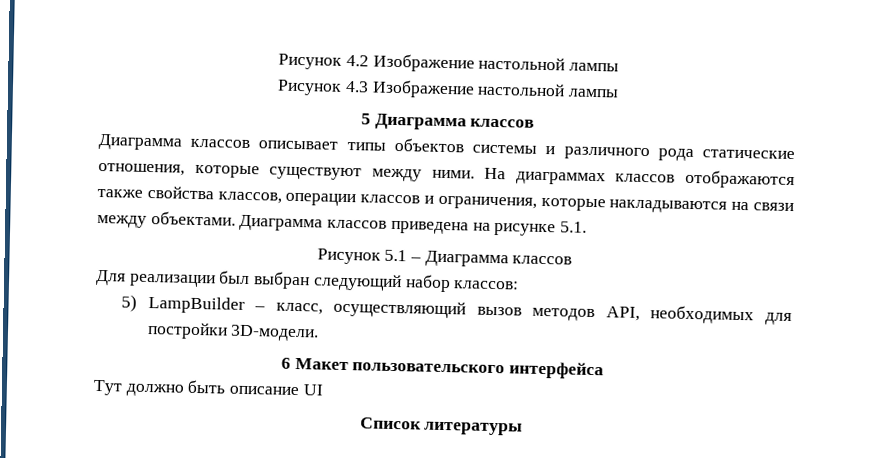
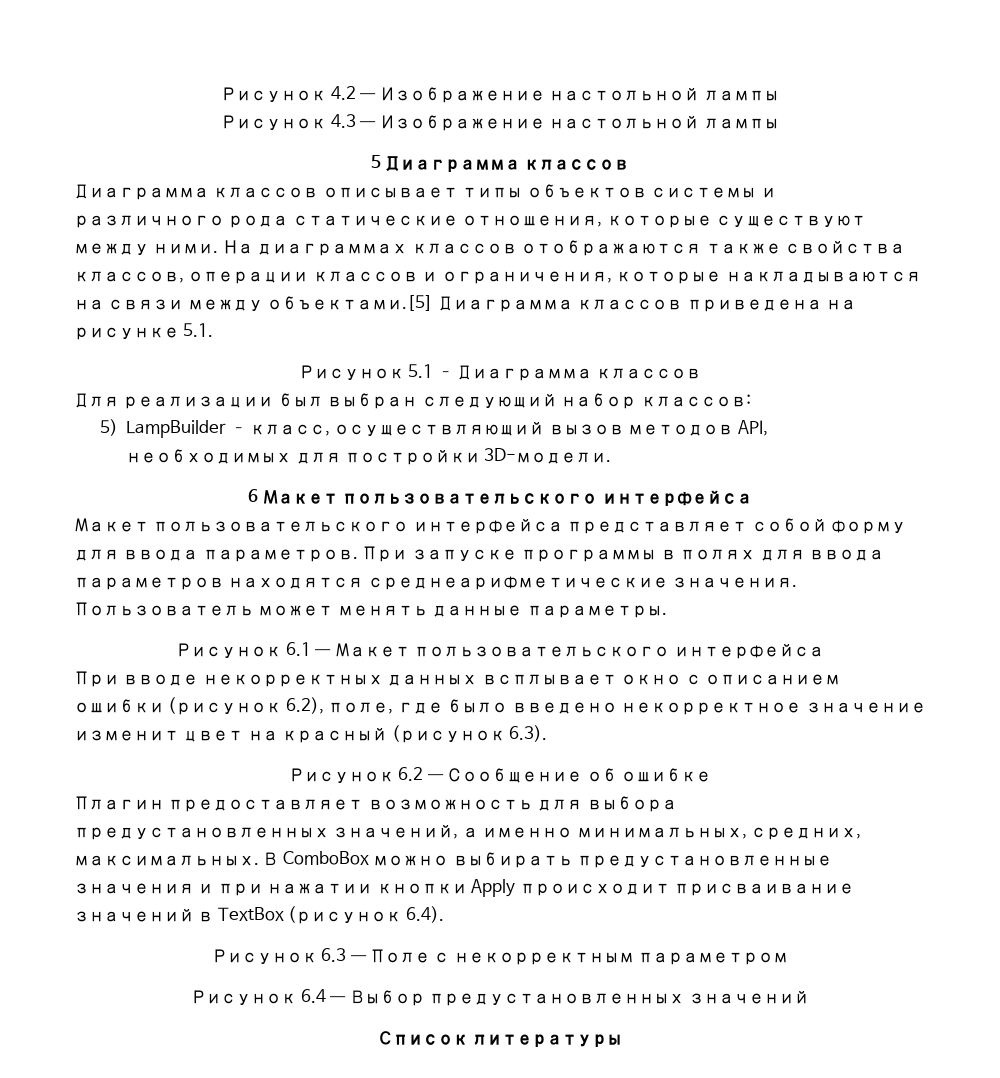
(369, 60) none -> [360,93,377,99] —
(369, 86) none -> [360,121,377,127] —
[150,211,236,226] объектами. -> [267,295,434,311] объектами.[5]
[93,379,324,397] Тут должно быть описание UI -> [74,518,907,534] [74,546,885,562] [74,576,798,590] [74,602,667,618] [176,642,824,659] [74,671,841,687] [74,697,926,715] [74,725,548,743] [288,767,712,784] [74,796,677,812] [74,825,862,840] [74,851,833,868] [74,879,855,897] [74,906,444,924] [211,948,789,965] [191,989,809,1006] Макет пользовательского интерфейса представляет собой форму для ввода параметров. При запуске программы в полях для ввода параметров находятся среднеарифметические значения. Пользователь может менять данные параметры. // Рисунок 6.1 — Макет пользовательского интерфейса // При вводе некорректных данных всплывает окно с описанием ошибки (рисунок 6.2), поле, где было введено некорректное значение изменит цвет на красный (рисунок 6.3). // Рисунок 6.2 — Сообщение об ошибке // Плагин предоставляет возможность для выбора предустановленных значений, а именно минимальных, средних, максимальных. В ComboBox можно выбирать предустановленные значения и при нажатии кнопки Apply происходит присваивание значений в TextBox (рисунок 6.4). // Рисунок 6.3 — Поле с некорректным параметром // Рисунок 6.4 — Выбор предустановленных значений

